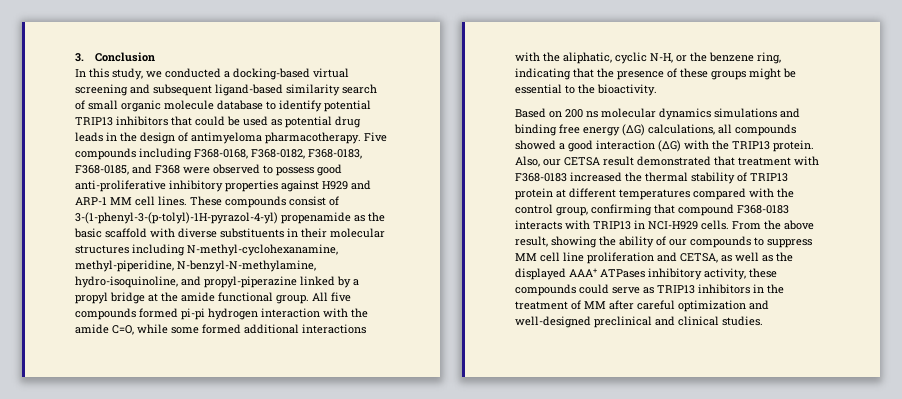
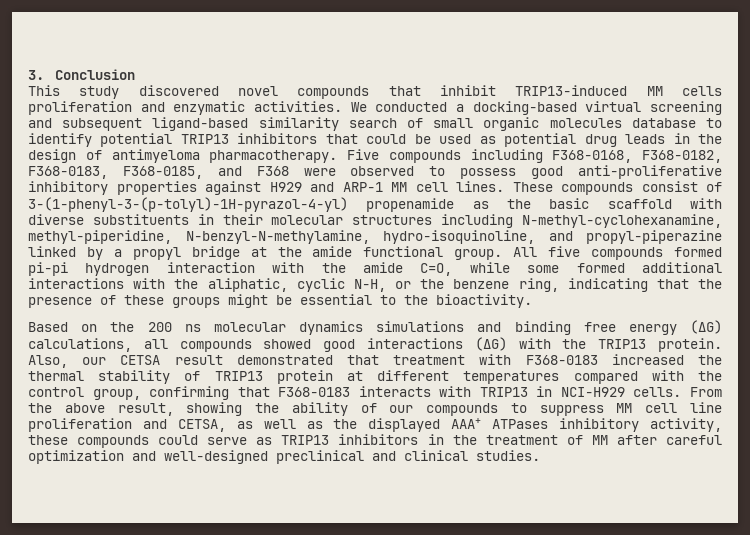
[75,68,162,80] In this study, we -> [28,85,722,99] [28,101,367,115] This study discovered novel compounds that inhibit TRIP13-induced MM cells proliferation and enzymatic activities. We
[164,100,214,110] molecule -> [549,118,622,128] molecules
(562, 114) none -> [110,322,135,332] the
[559,140,655,152] a good interaction -> [323,338,464,352] good interactions
[678,204,734,216] compound -> (270, 392) none

